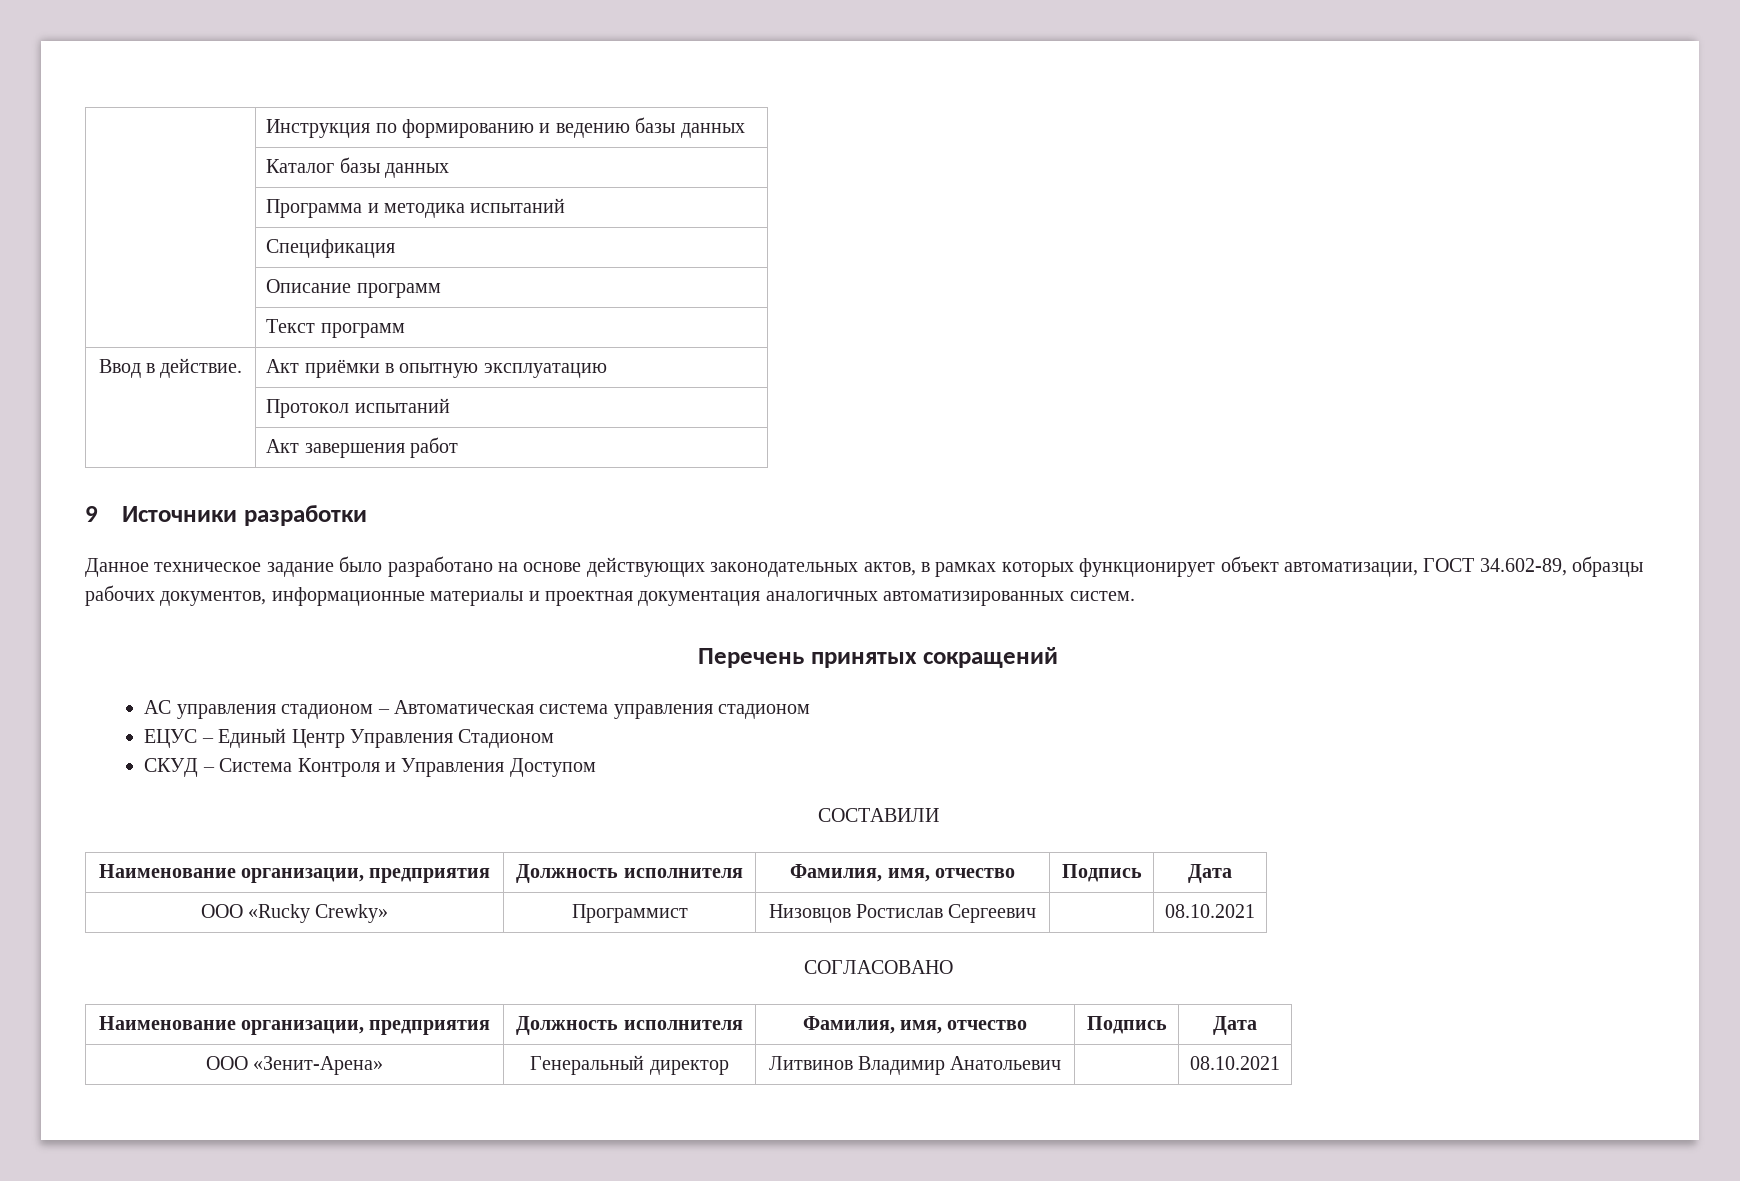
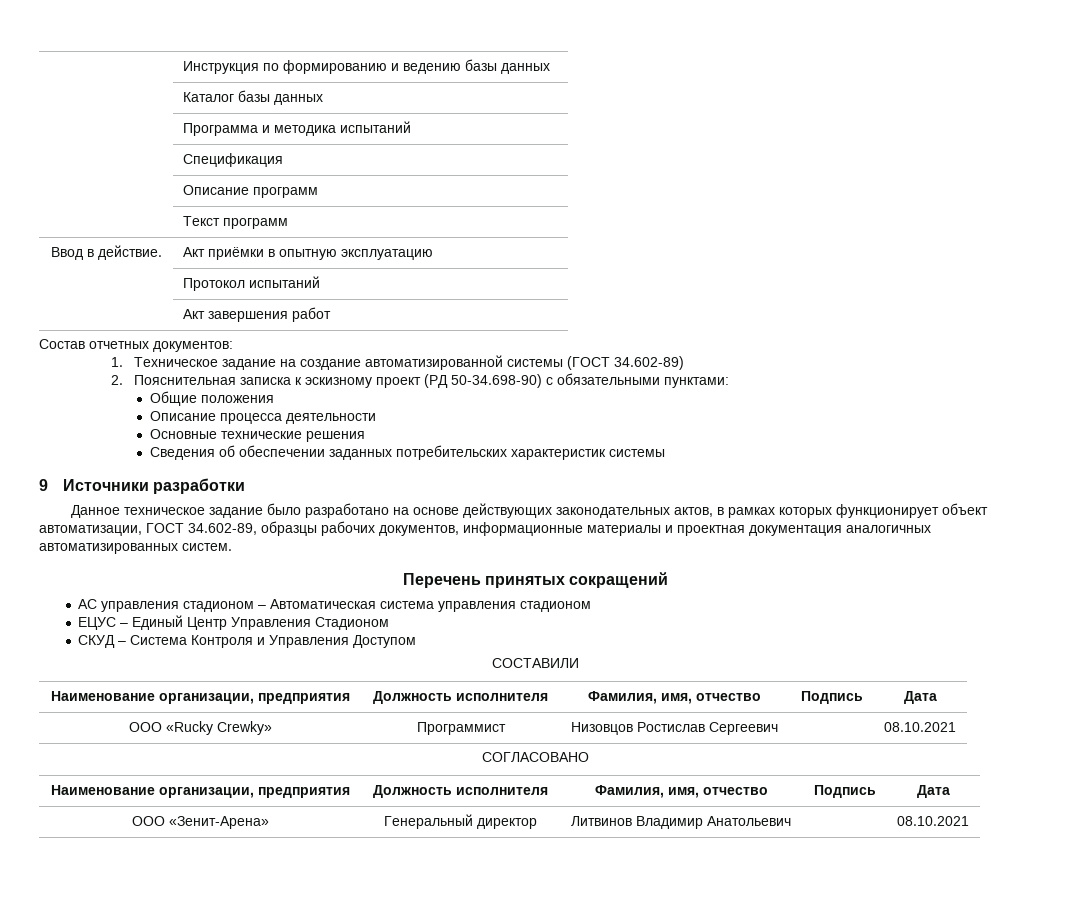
(459, 447) none -> [39,339,233,352] [110,355,685,370] [110,373,730,388] [149,391,274,406] [149,411,376,424] [149,429,365,442] [149,445,665,460] // Состав отчетных документов: // 1. Техническое задание на создание автоматизированной системы (ГОСТ 34.602-89) // 2. Пояснительная записка к эскизному проект (РД 50-34.698-90) с обязательными пунктами: // Общие положения // Описание процесса деятельности // Основные технические решения // Сведения об обеспечении заданных потребительских характеристик системы

